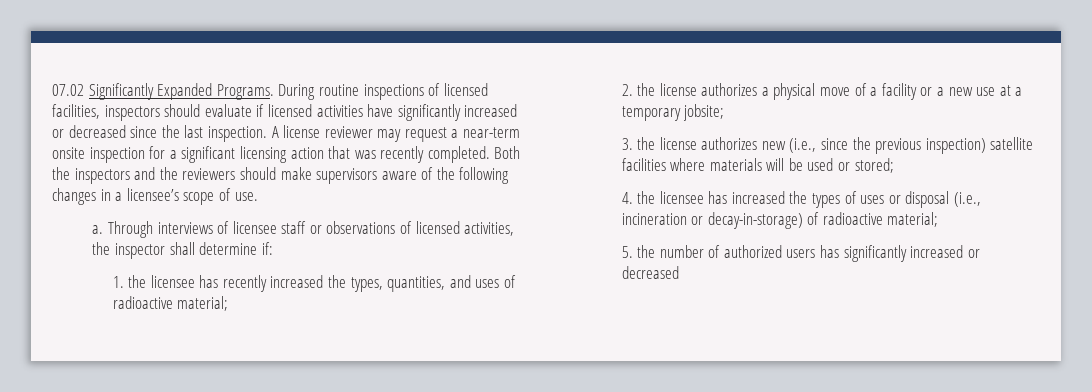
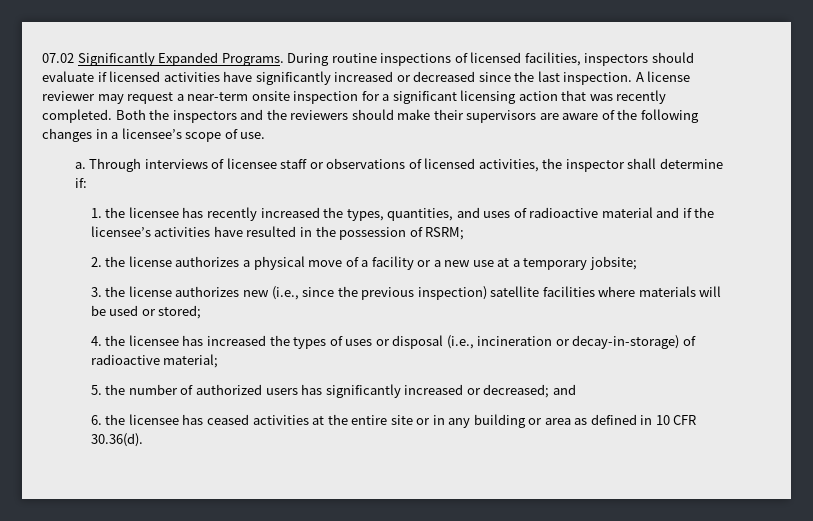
[316,168,378,184] supervisors -> [433,109,559,123] their supervisors are
[177,296,229,311] material; -> [601,207,715,218] [90,226,465,240] material and if the licensee’s activities have resulted in the possession of RSRM;
[621,266,679,279] decreased -> [483,384,576,398] [90,414,697,428] [90,433,143,447] decreased; and // 6. the licensee has ceased activities at the entire site or in any building or area as defined in 10 CFR 30.36(d).

